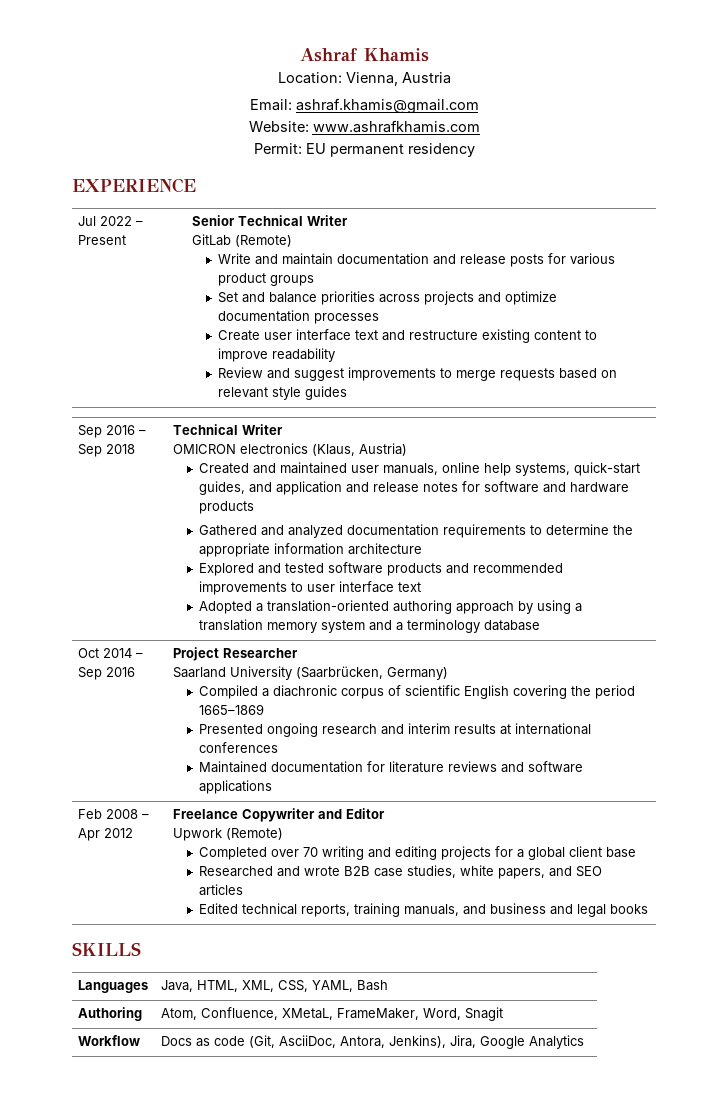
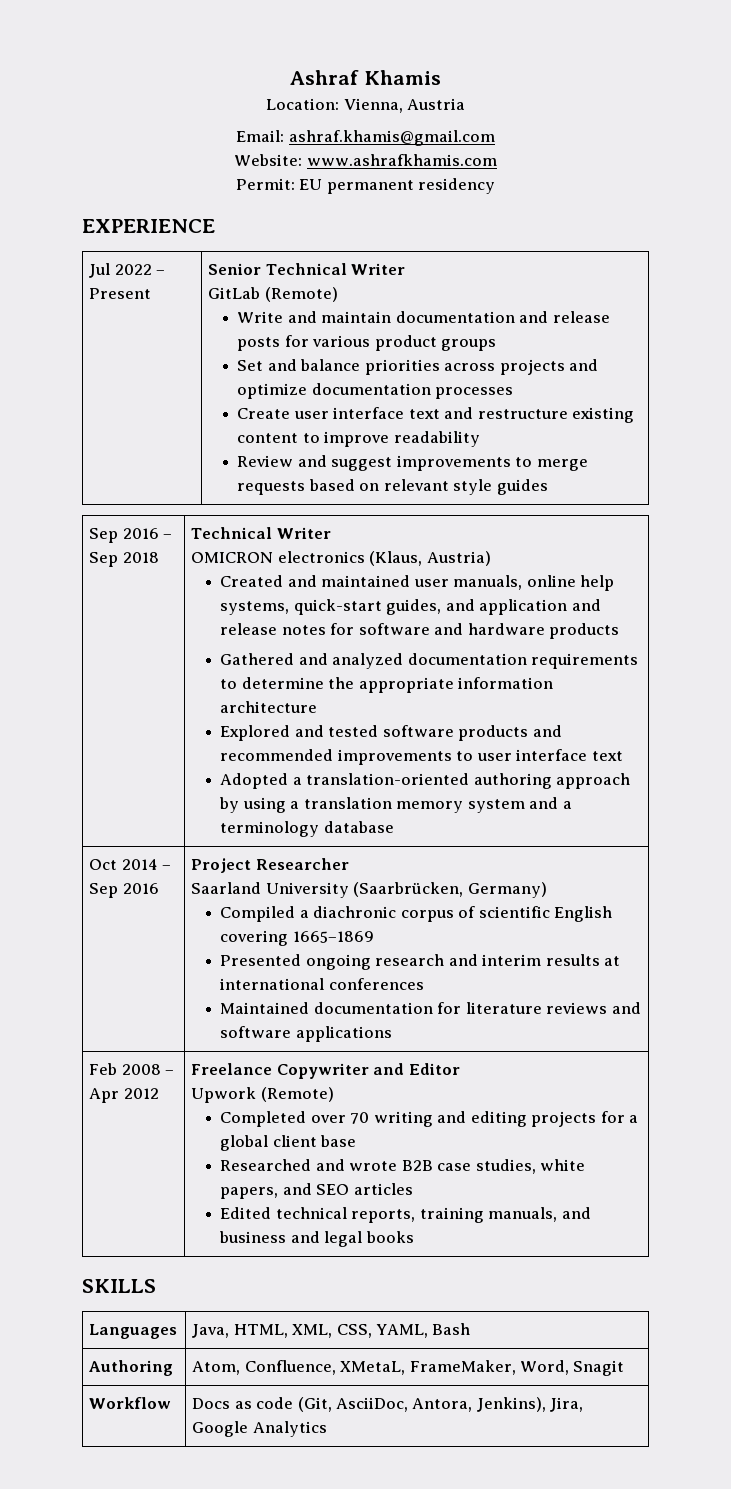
[571,685,636,699] the period -> (289, 938) none

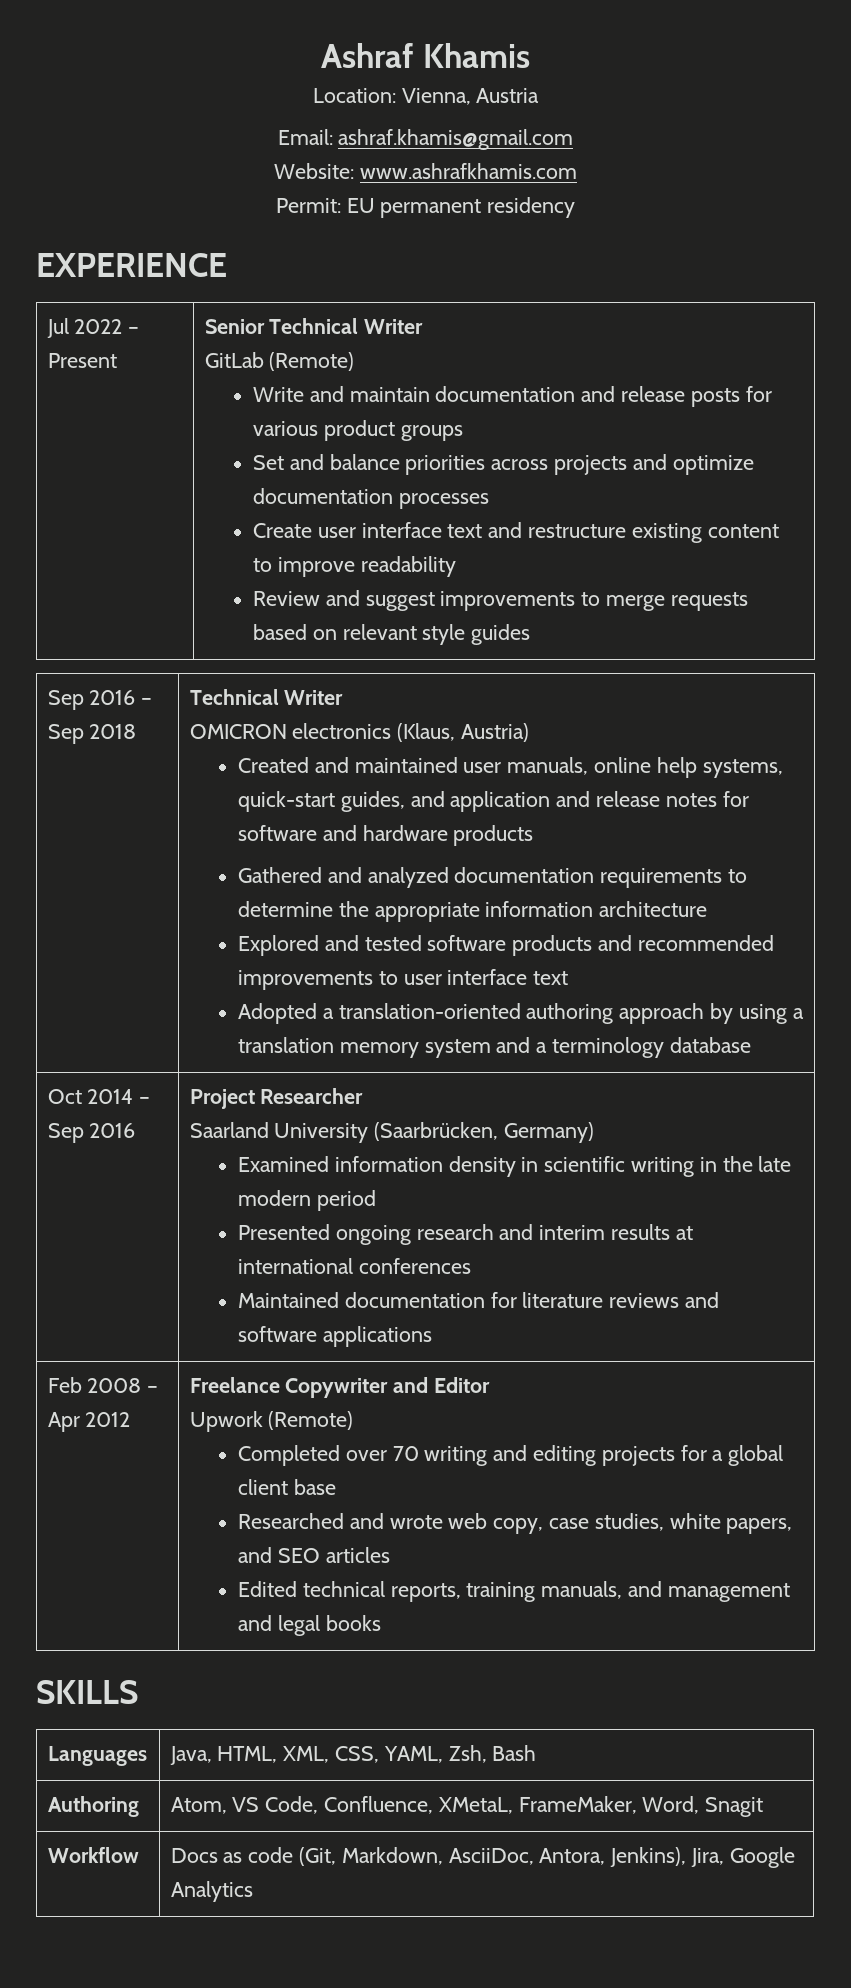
[220,906,613,922] [220,930,374,946] Compiled a diachronic corpus of scientific English covering 1665–1869 -> [238,1156,792,1177] [238,1190,376,1211] Examined information density in scientific writing in the late modern period
[401,1160,433,1171] B2B -> [448,1513,544,1534] web copy,
[219,1231,287,1243] business -> [667,1583,790,1602] management
(428, 1331) none -> [448,1745,487,1763] Zsh,
(241, 1368) none -> [232,1796,319,1814] VS Code,
(332, 1404) none -> [341,1847,443,1865] Markdown,

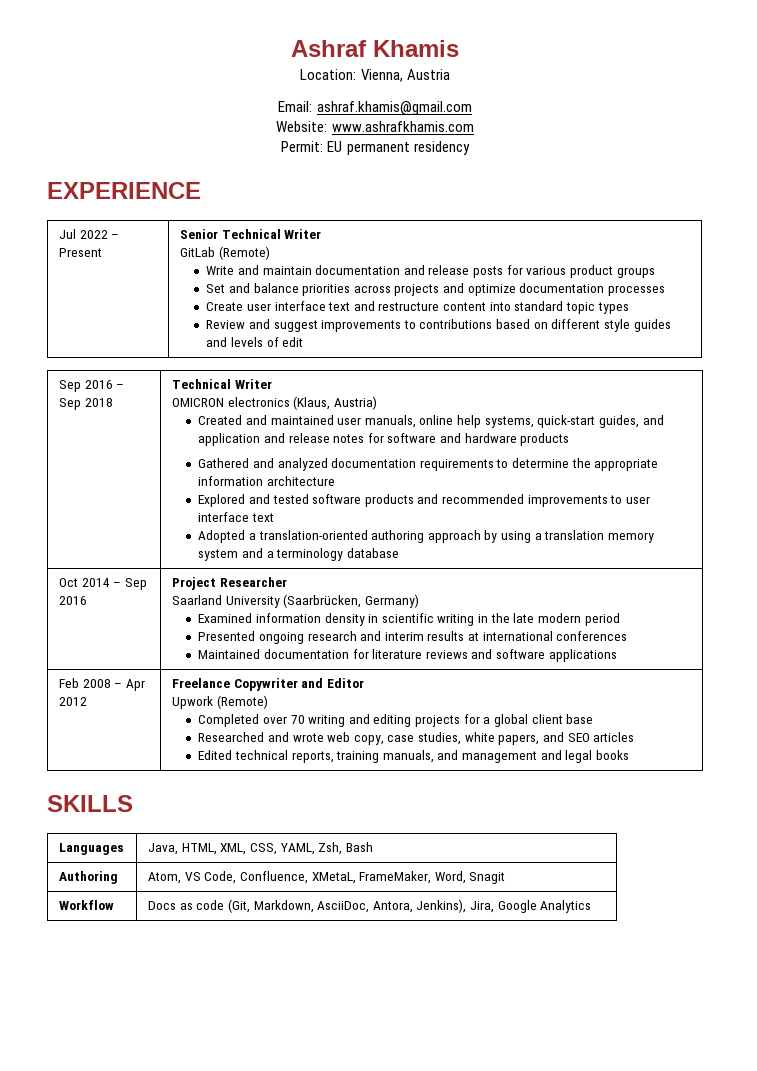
[631,523,779,543] [253,556,456,577] existing content to improve readability -> [443,301,629,314] content into standard topic types
[606,592,748,611] merge requests -> [419,319,493,329] contributions
[342,624,417,640] relevant -> [551,319,601,329] different
(531, 634) none -> [206,337,304,347] and levels of edit

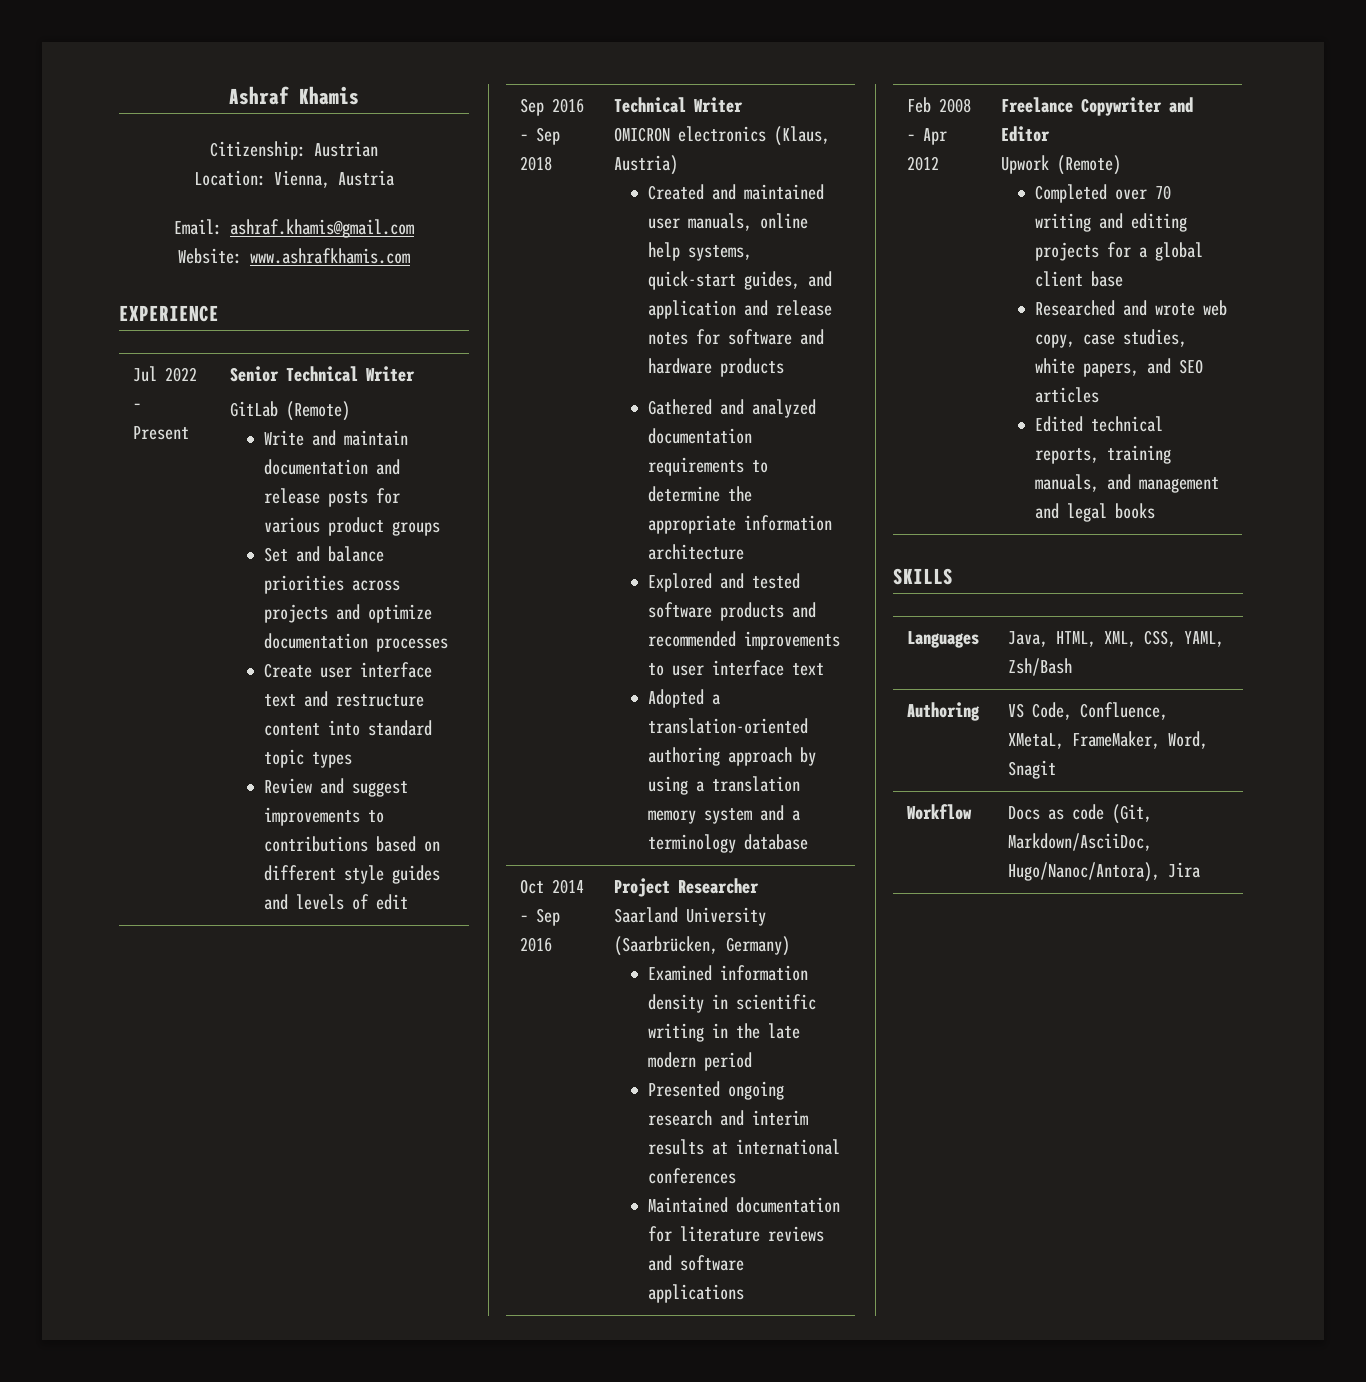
(459, 48) none -> [210,141,378,160] // Citizenship: Austrian
[281,141,470,155] // Permit: EU permanent residency -> (410, 256) none
[318,842,373,855] Zsh, Bash -> [1008,658,1073,676] Zsh/Bash
[147,872,181,884] Atom, -> (981, 711) none
[253,899,592,913] Markdown, AsciiDoc, Antora, Jenkins), Jira, Google Analytics -> [1008,833,1153,851] [1008,862,1201,882] Markdown/AsciiDoc, Hugo/Nanoc/Antora), Jira

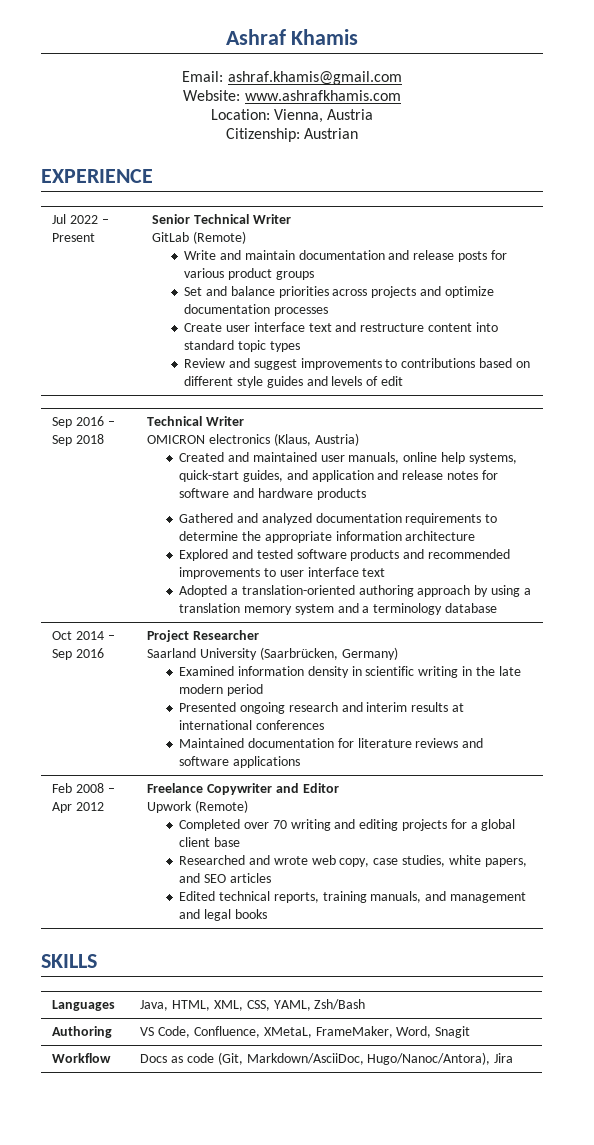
[210,141,378,160] [194,170,394,188] // Citizenship: Austrian // Location: Vienna, Austria -> (359, 37) none
(410, 256) none -> [210,109,374,123] [225,128,359,142] // Location: Vienna, Austria // Citizenship: Austrian

